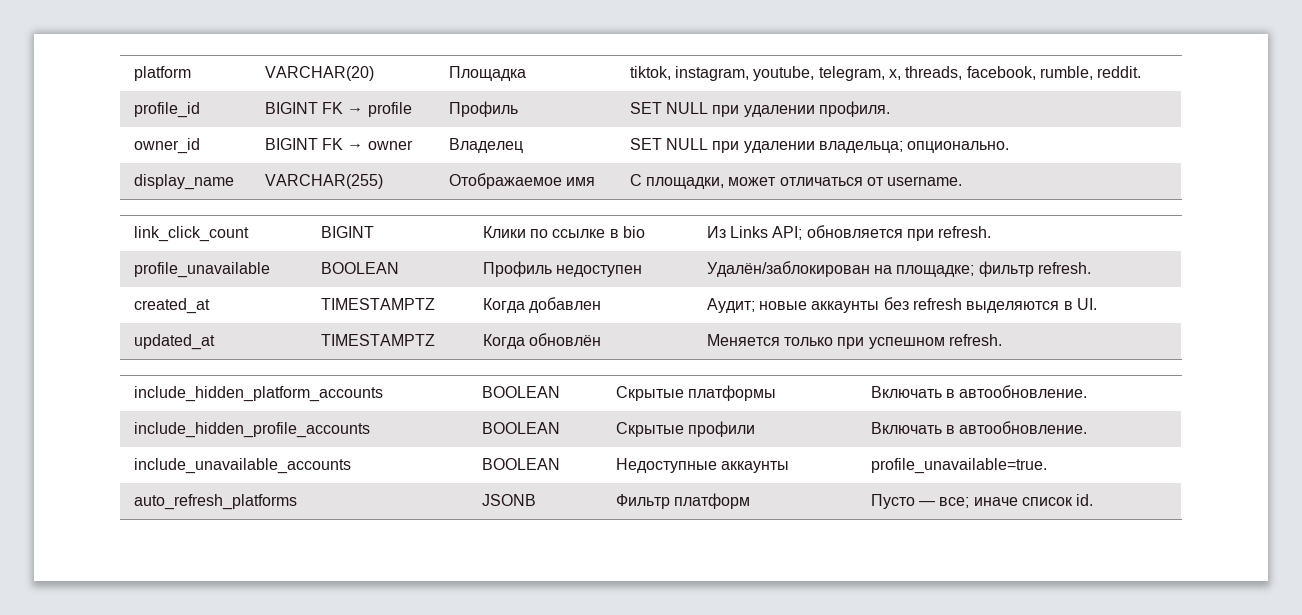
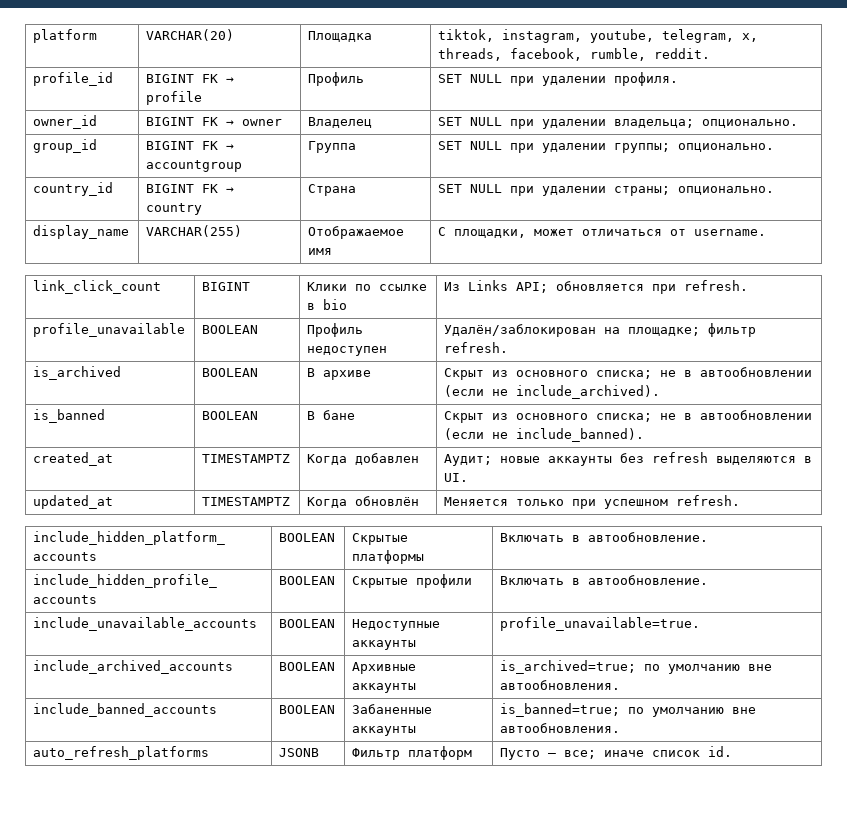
(1010, 147) none -> [33,139,98,153] [146,141,235,150] [146,160,243,172] [308,141,357,153] [438,141,775,153] [33,182,114,196] [146,184,235,193] [146,203,203,215] [308,184,357,196] [438,184,775,196] // group_id | BIGINT FK → accountgroup | Группа | SET NULL при удалении группы; опционально. // country_id | BIGINT FK → country | Страна | SET NULL при удалении страны; опционально.
(1092, 268) none -> [33,366,122,380] [202,368,259,377] [307,368,372,380] [444,367,813,380] [444,385,661,399] [33,409,106,423] [202,411,259,420] [307,410,356,420] [444,410,813,423] [444,428,645,442] // is_archived | BOOLEAN | В архиве | Скрыт из основного списка; не в автообновлении (если не include_archived). // is_banned | BOOLEAN | В бане | Скрыт из основного списка; не в автообновлении (если не include_banned).
(1047, 466) none -> [33,660,234,674] [279,662,336,671] [352,662,417,674] [352,683,417,693] [500,660,773,674] [500,680,621,690] [33,703,218,717] [279,705,336,714] [352,704,433,714] [352,726,417,736] [500,703,757,717] [500,723,621,733] // include_archived_accounts | BOOLEAN | Архивные аккаунты | is_archived=true; по умолчанию вне автообновления. // include_banned_accounts | BOOLEAN | Забаненные аккаунты | is_banned=true; по умолчанию вне автообновления.

